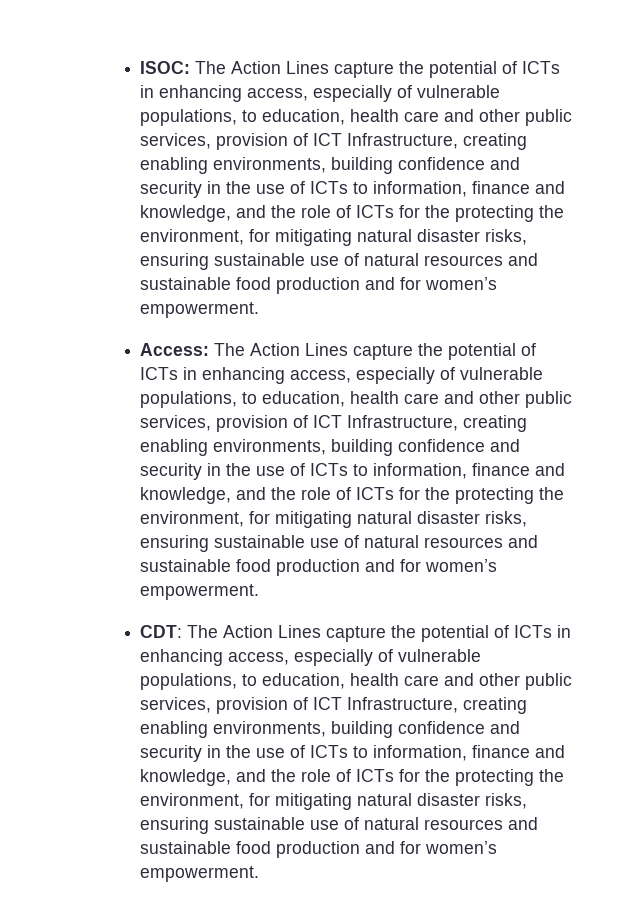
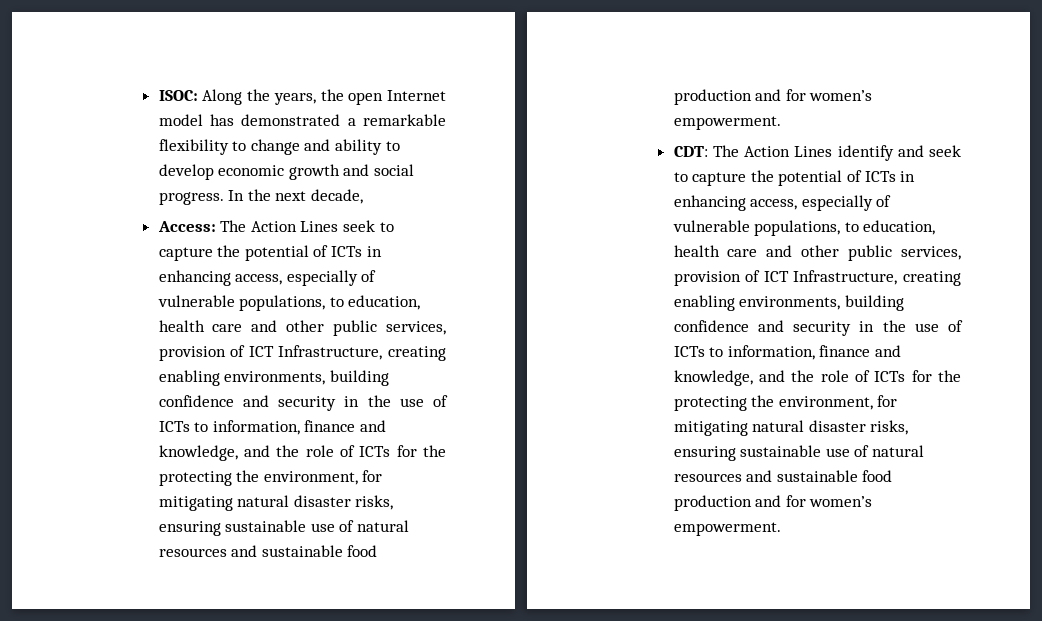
[195,61,561,78] [140,85,501,102] [140,109,573,126] [140,133,528,150] [140,157,521,174] [140,181,566,198] [140,205,565,222] [140,229,528,246] [140,253,539,270] [140,277,498,294] [140,302,260,318] The Action Lines capture the potential of ICTs in enhancing access, especially of vulnerable populations, to education, health care and other public services, provision of ICT Infrastructure, creating enabling environments, building confidence and security in the use of ICTs to information, finance and knowledge, and the role of ICTs for the protecting the environment, for mitigating natural disaster risks, ensuring sustainable use of natural resources and sustainable food production and for women’s empowerment. -> [202,89,446,105] [158,114,446,126] [158,139,400,155] [158,164,414,180] [158,189,363,205] Along the years, the open Internet model has demonstrated a remarkable flexibility to change and ability to develop economic growth and social progress. In the next decade,
(349, 349) none -> [342,220,394,232] seek to
(322, 631) none -> [837,145,961,161] [673,172,688,182] identify and seek to

